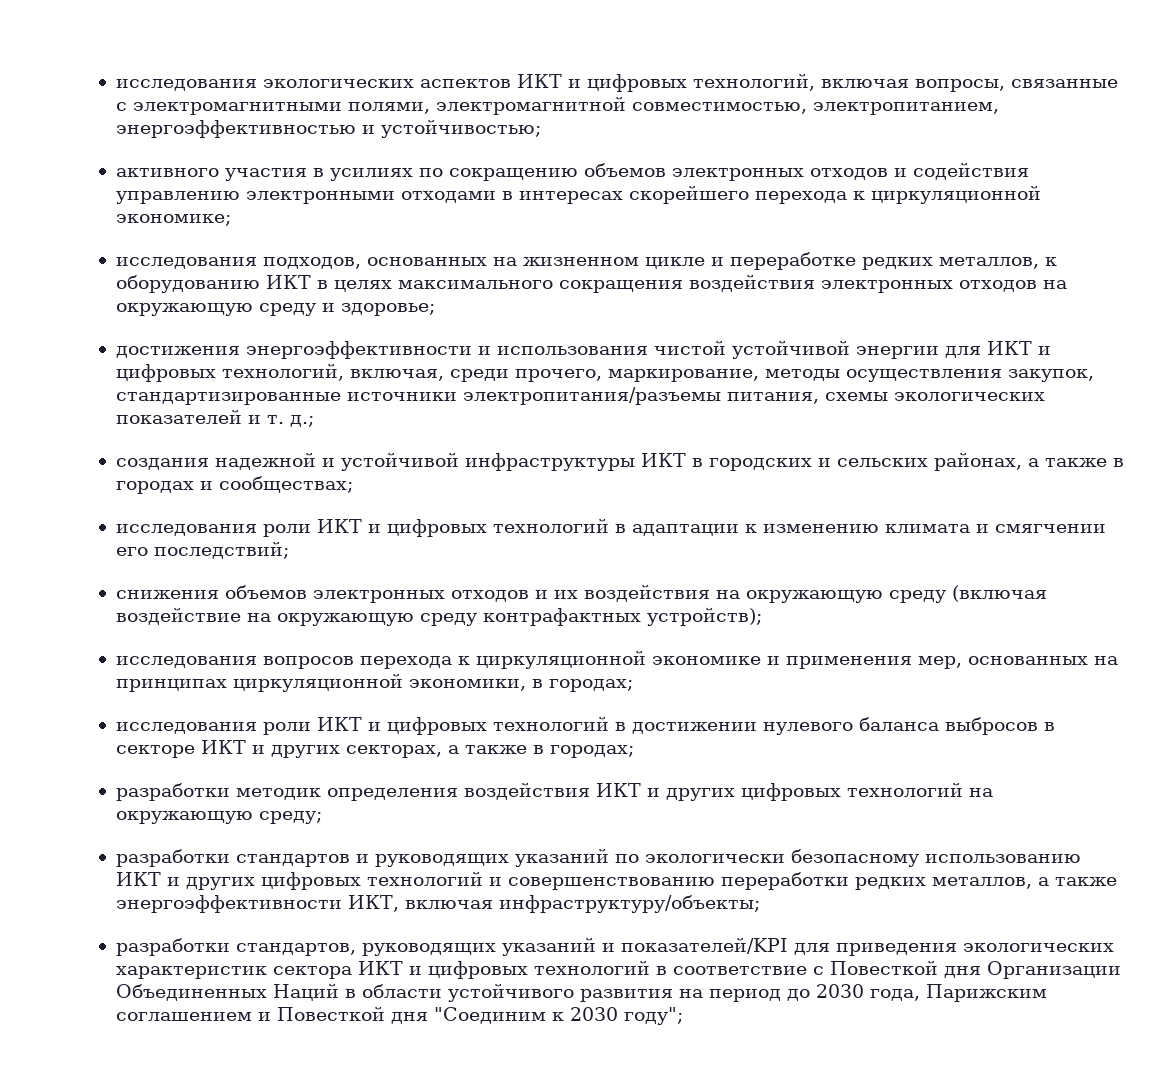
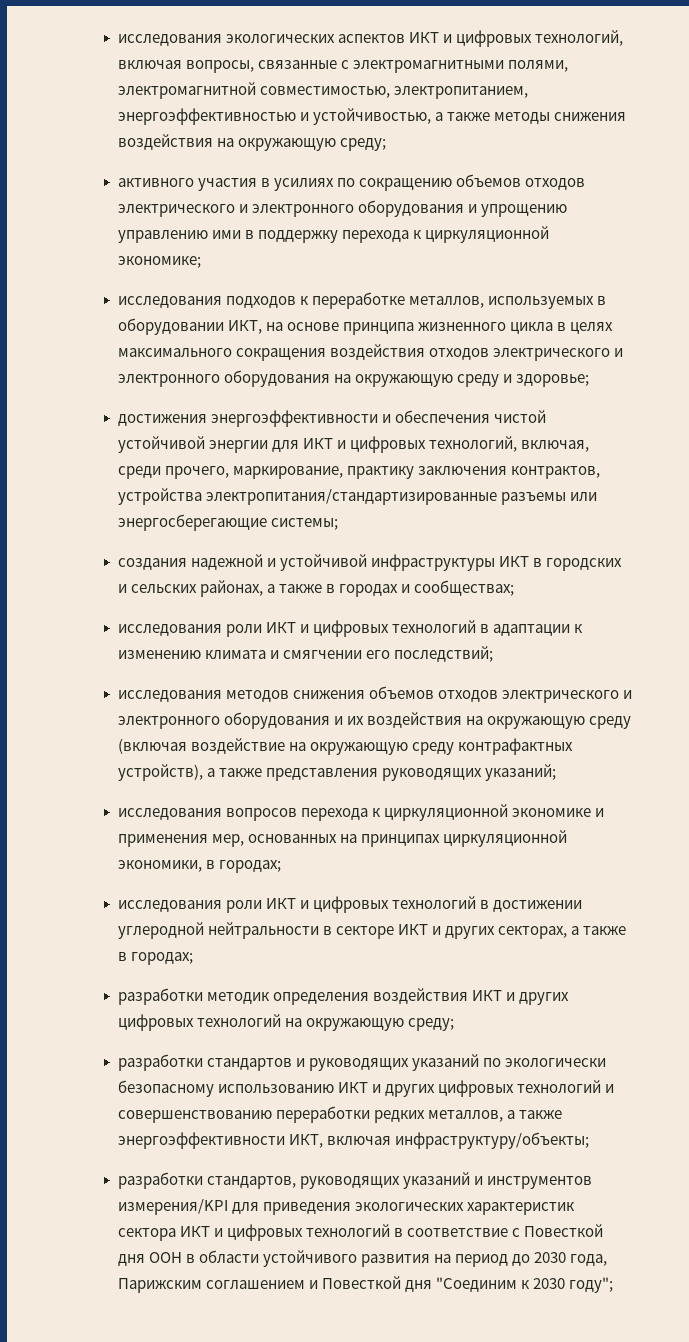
[381,119,542,138] устойчивостью; -> [312,108,627,125] [117,134,387,151] устойчивостью, а также методы снижения воздействия на окружающую среду;
[672,162,1030,181] [116,185,750,204] электронных отходов и содействия управлению электронными отходами в интересах скорейшего -> [525,178,586,190] [117,200,568,217] [117,230,339,243] отходов электрического и электронного оборудования и упрощению управлению ими в поддержку
[263,252,1058,270] [116,275,312,293] подходов, основанных на жизненном цикле и переработке редких металлов, к оборудованию ИКТ -> [225,292,607,309] [117,318,554,335] подходов к переработке металлов, используемых в оборудовании ИКТ, на основе принципа жизненного цикла
[821,280,1038,293] электронных отходов -> [429,348,624,361] [117,370,330,387] отходов электрического и электронного оборудования
[497,346,649,355] использования -> [395,410,491,423] обеспечения
[765,369,1095,382] [116,387,1046,405] [116,409,315,427] методы осуществления закупок, стандартизированные источники электропитания/разъемы питания, схемы экологических показателей и т. д.; -> [347,466,601,479] [117,488,598,505] [117,514,338,531] практику заключения контрактов, устройства электропитания/стандартизированные разъемы или энергосберегающие системы;
[116,585,530,603] снижения объемов электронных отходов -> [117,686,633,703] [117,712,330,729] исследования методов снижения объемов отходов электрического и электронного оборудования
[647,607,763,626] устройств); -> [117,764,557,781] устройств), а также представления руководящих указаний;
[763,717,1039,735] нулевого баланса выбросов -> [117,922,319,939] углеродной нейтральности
[621,937,789,954] показателей/KPI -> [487,1176,593,1189] [117,1199,228,1215] инструментов измерения/KPI
[987,961,1122,979] [116,983,340,1001] Организации Объединенных Наций -> [148,1252,182,1263] ООН

